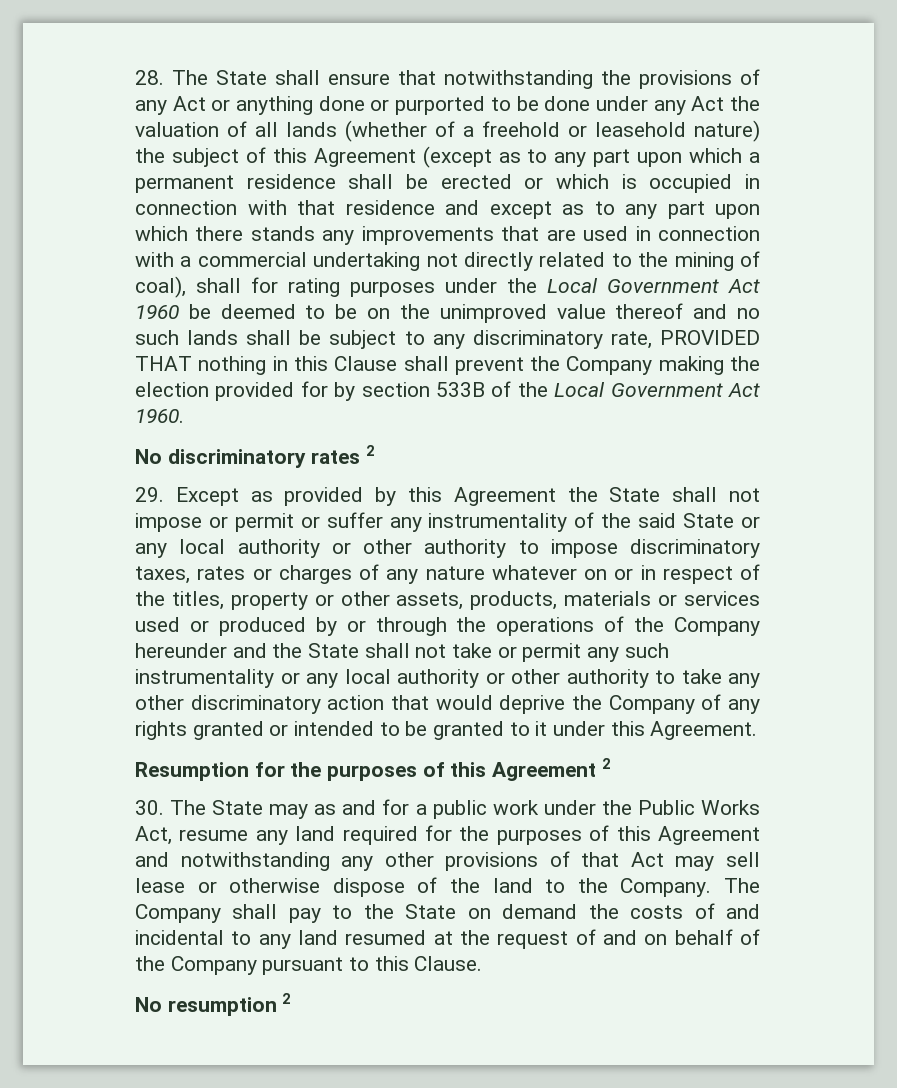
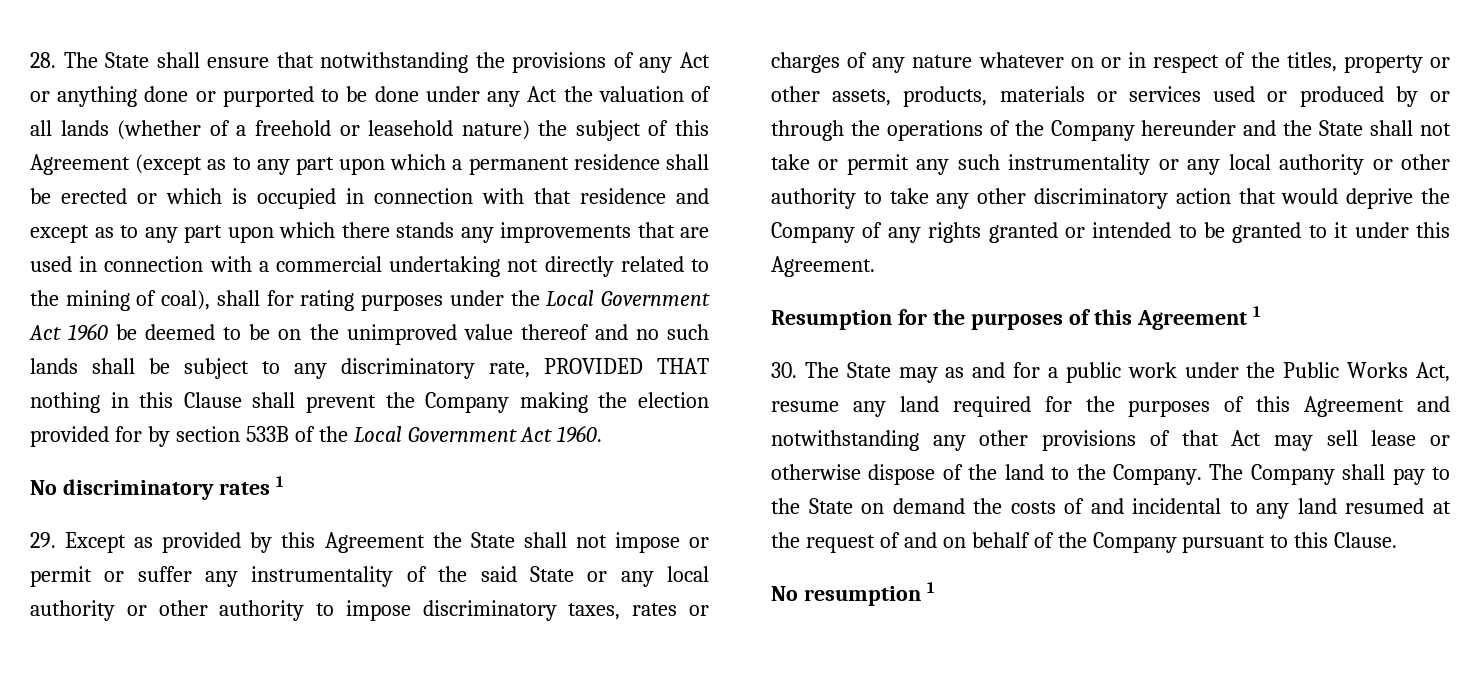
[366,445,375,456] 2 -> [275,476,283,487] 1
[601,758,610,769] 2 -> [1252,306,1260,317] 1
[282,993,291,1004] 2 -> [926,582,934,593] 1

